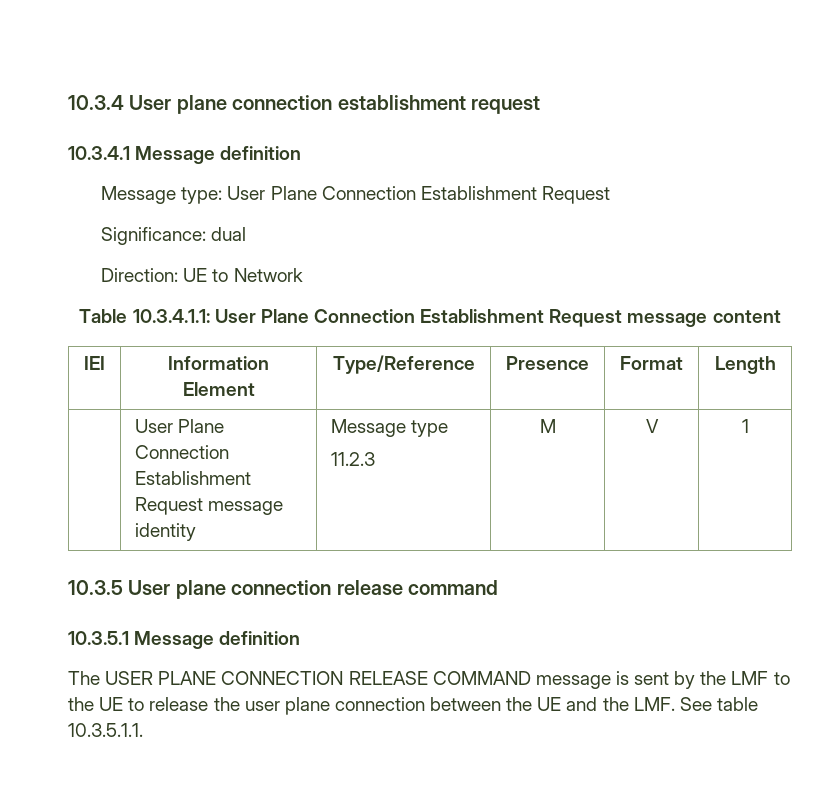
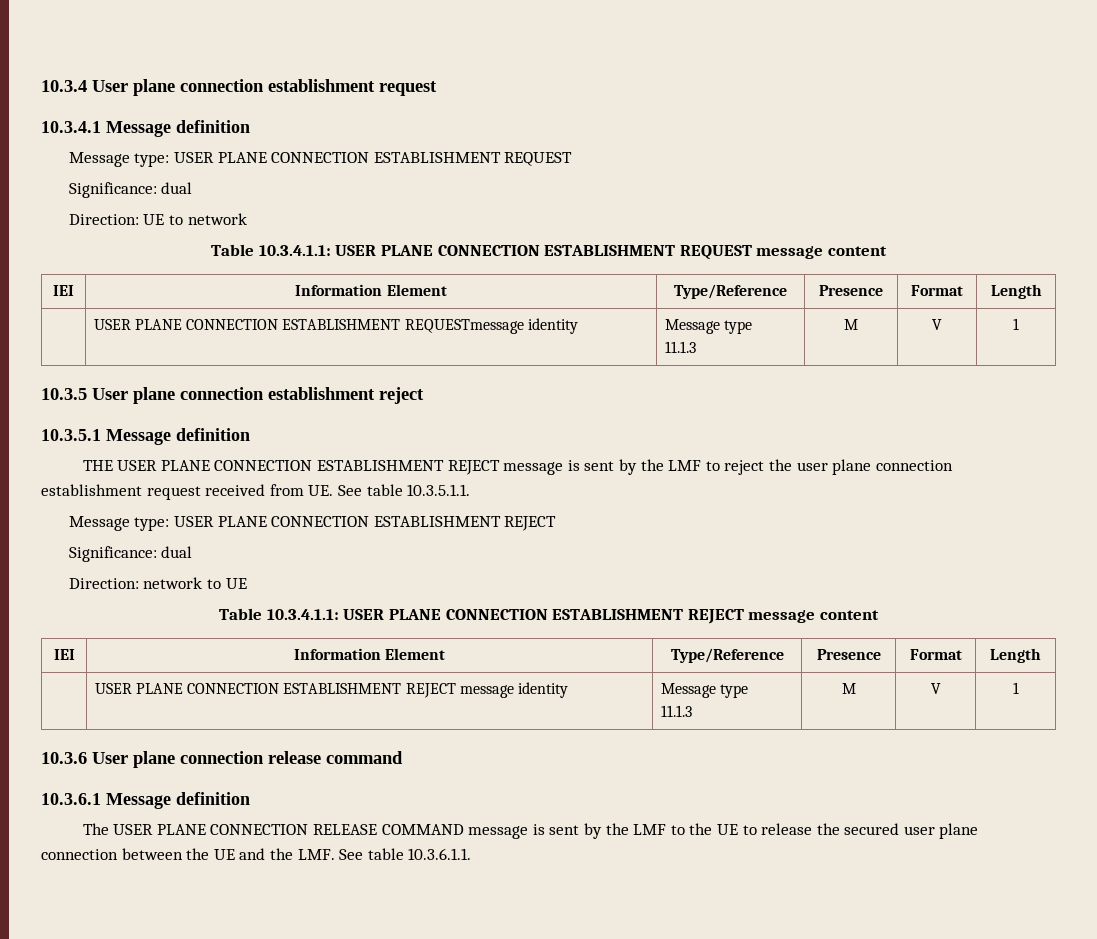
[227,186,610,204] User Plane Connection Establishment Request -> [174,152,573,166] USER PLANE CONNECTION ESTABLISHMENT REQUEST
[233,268,303,282] [79,309,781,327] [84,356,105,370] [168,356,269,370] [182,382,255,396] [332,355,475,374] [505,356,589,370] [620,356,683,370] [714,356,776,374] [135,419,225,433] [135,445,230,459] [135,471,252,485] [135,497,284,515] [135,523,197,541] [331,419,449,437] [331,452,376,466] Network // Table 10.3.4.1.1: User Plane Connection Establishment Request message content // IEI | Information Element | Type/Reference | Presence | Format | Length // | User Plane Connection Establishment Request message identity | Message type // 11.2.3 -> [187,213,247,225] [211,244,887,260] [53,285,74,296] [295,284,447,296] [674,284,788,299] [819,285,883,296] [911,285,963,296] [990,284,1042,299] [93,318,578,334] [664,319,753,334] [664,341,696,353] network // Table 10.3.4.1.1: USER PLANE CONNECTION ESTABLISHMENT REQUEST message content // IEI | Information Element | Type/Reference | Presence | Format | Length // | USER PLANE CONNECTION ESTABLISHMENT REQUESTmessage identity | Message type // 11.1.3
(332, 587) none -> [268,387,424,404] [41,428,250,445] [82,459,953,475] [41,484,471,500] [68,516,557,531] [68,546,193,562] [68,577,247,589] [219,608,879,624] [53,649,75,660] [293,648,446,660] [670,648,784,663] [816,649,881,660] [909,649,962,660] [990,648,1041,663] [94,682,568,698] [660,683,749,698] [660,705,692,717] [841,683,856,694] [930,683,941,694] [1012,682,1019,694] [41,751,264,768] establishment reject // 10.3.5.1 Message definition // THE USER PLANE CONNECTION ESTABLISHMENT REJECT message is sent by the LMF to reject the user plane connection establishment request received from UE. See table 10.3.5.1.1. // Message type: USER PLANE CONNECTION ESTABLISHMENT REJECT // Significance: dual // Direction: network to UE // Table 10.3.4.1.1: USER PLANE CONNECTION ESTABLISHMENT REJECT message content // IEI | Information Element | Type/Reference | Presence | Format | Length // | USER PLANE CONNECTION ESTABLISHMENT REJECT message identity | Message type // 11.1.3 | M | V | 1 // 10.3.6 User plane connection
[68,631,129,645] 10.3.5.1 -> [41,793,101,805] 10.3.6.1
(240, 704) none -> [844,823,900,835] secured
[68,723,143,737] 10.3.5.1.1. -> [408,848,472,860] 10.3.6.1.1.

